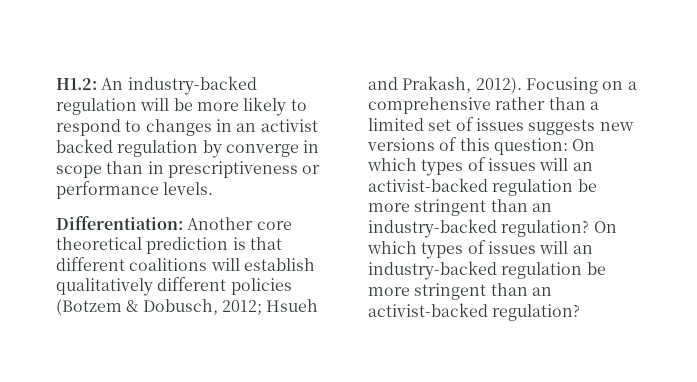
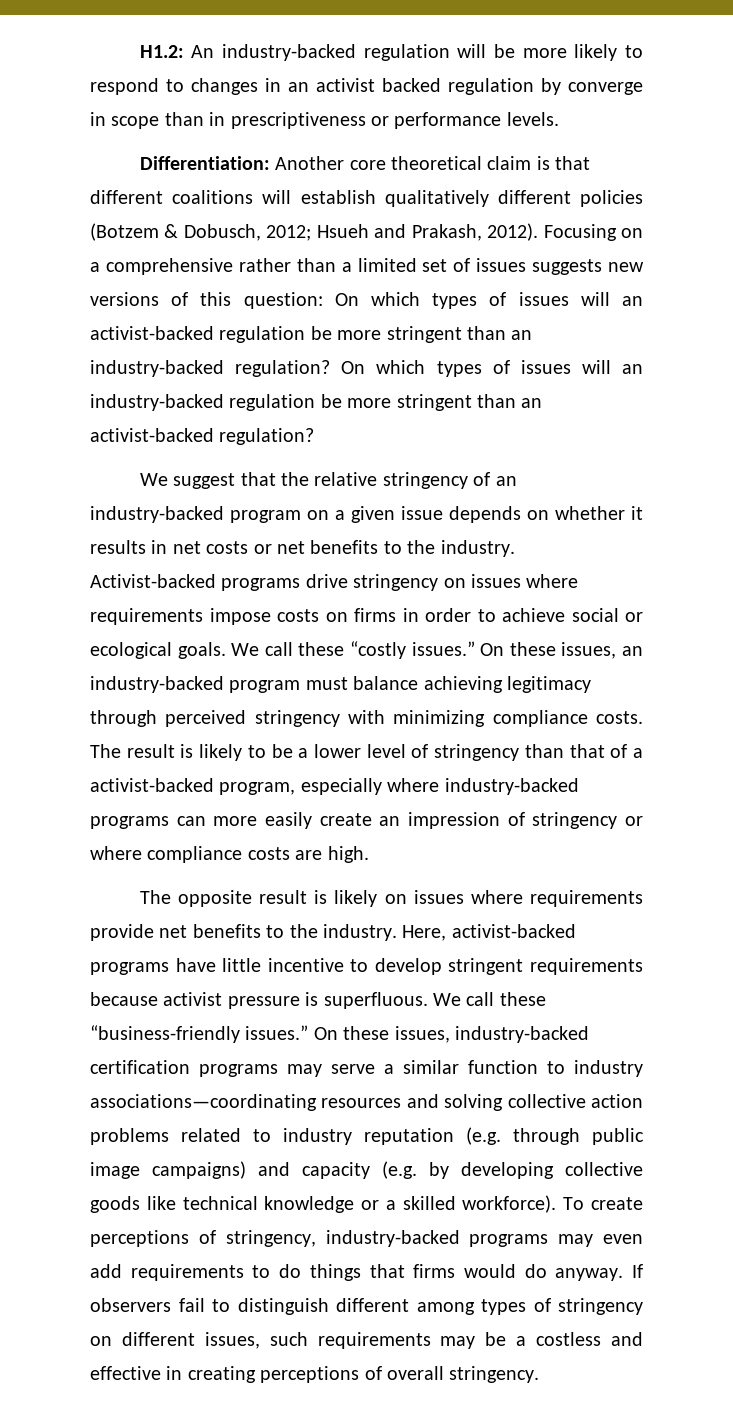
[146,237,229,254] prediction -> [487,156,532,170] claim
(581, 312) none -> [139,472,517,489] [90,506,643,523] [90,540,515,557] [90,574,579,591] [90,608,643,625] [90,641,644,659] [90,676,591,693] [90,710,643,727] [90,744,643,761] [90,778,579,795] [90,812,643,829] [90,846,369,863] [139,890,643,907] [90,924,576,941] [90,958,643,975] [90,992,546,1009] [90,1025,589,1043] [90,1060,643,1077] [90,1094,643,1111] [90,1127,644,1145] [90,1161,643,1179] [90,1195,643,1213] [90,1230,643,1247] [90,1264,643,1281] [90,1298,643,1315] [90,1332,644,1349] [90,1366,540,1383] // We suggest that the relative stringency of an industry-backed program on a given issue depends on whether it results in net costs or net benefits to the industry. Activist-backed programs drive stringency on issues where requirements impose costs on firms in order to achieve social or ecological goals. We call these “costly issues.” On these issues, an industry-backed program must balance achieving legitimacy through perceived stringency with minimizing compliance costs. The result is likely to be a lower level of stringency than that of a activist-backed program, especially where industry-backed programs can more easily create an impression of stringency or where compliance costs are high. // The opposite result is likely on issues where requirements provide net benefits to the industry. Here, activist-backed programs have little incentive to develop stringent requirements because activist pressure is superfluous. We call these “business-friendly issues.” On these issues, industry-backed certification programs may serve a similar function to industry associations—coordinating resources and solving collective action problems related to industry reputation (e.g. through public image campaigns) and capacity (e.g. by developing collective goods like technical knowledge or a skilled workforce). To create perceptions of stringency, industry-backed programs may even add requirements to do things that firms would do anyway. If observers fail to distinguish different among types of stringency on different issues, such requirements may be a costless and effective in creating perceptions of overall stringency.

